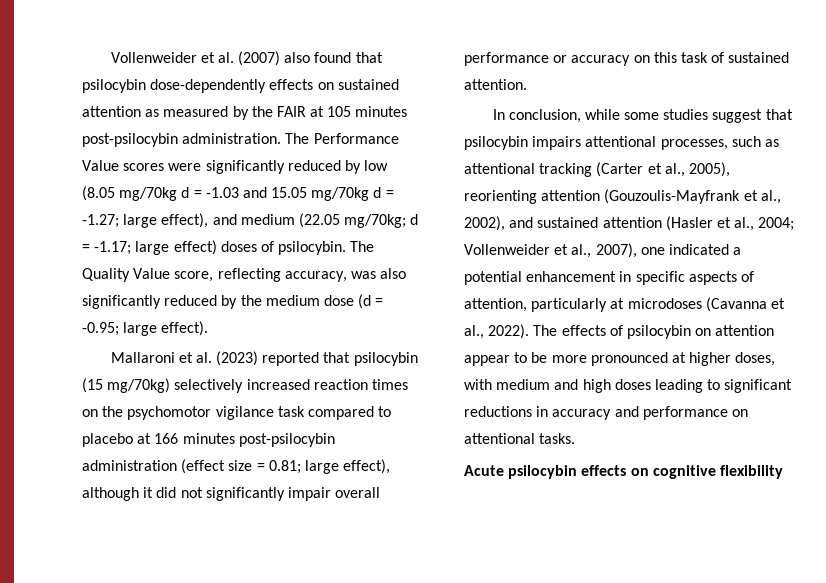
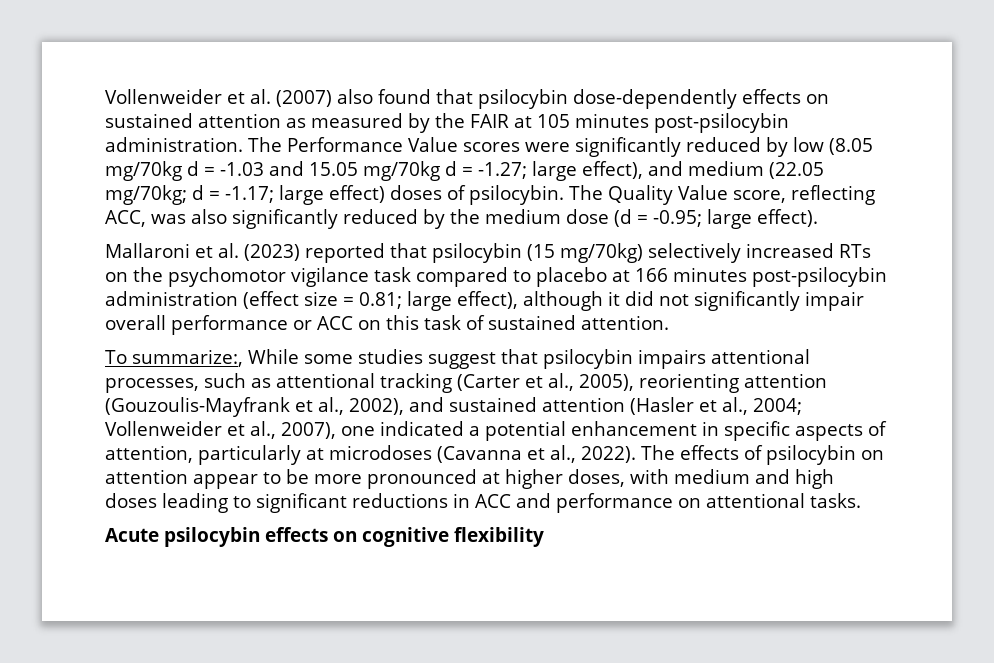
[284,271,347,282] accuracy, -> [105,210,146,227] ACC,
[313,379,408,390] reaction times -> [839,244,871,258] RTs
[571,55,631,66] accuracy -> [317,316,353,330] ACC
[492,109,620,123] In conclusion, while -> [105,349,299,367] To summarize:, While
[552,409,612,420] accuracy -> [475,494,511,508] ACC

